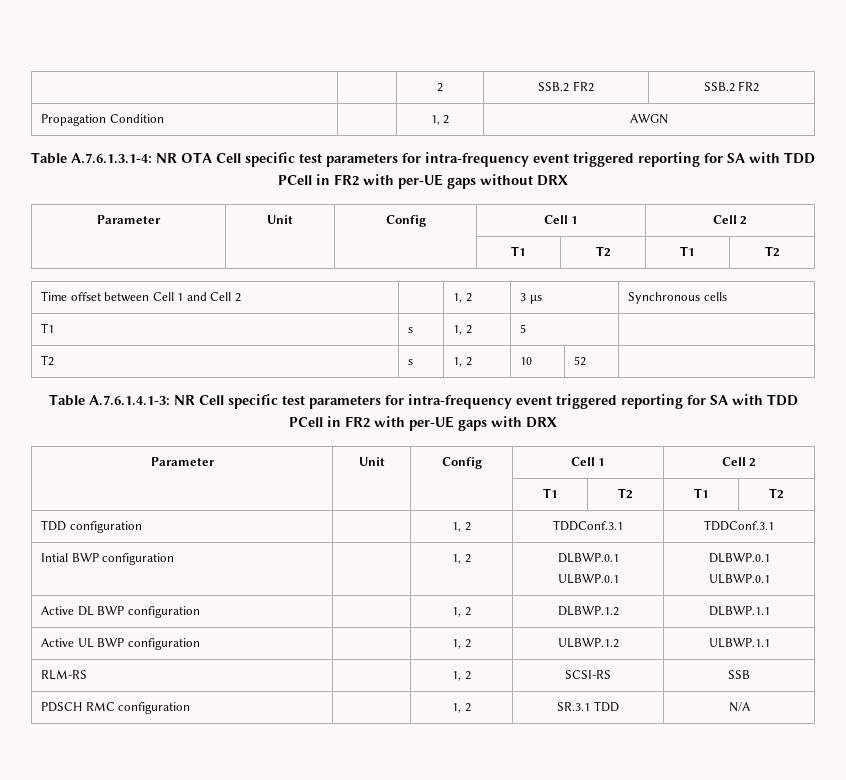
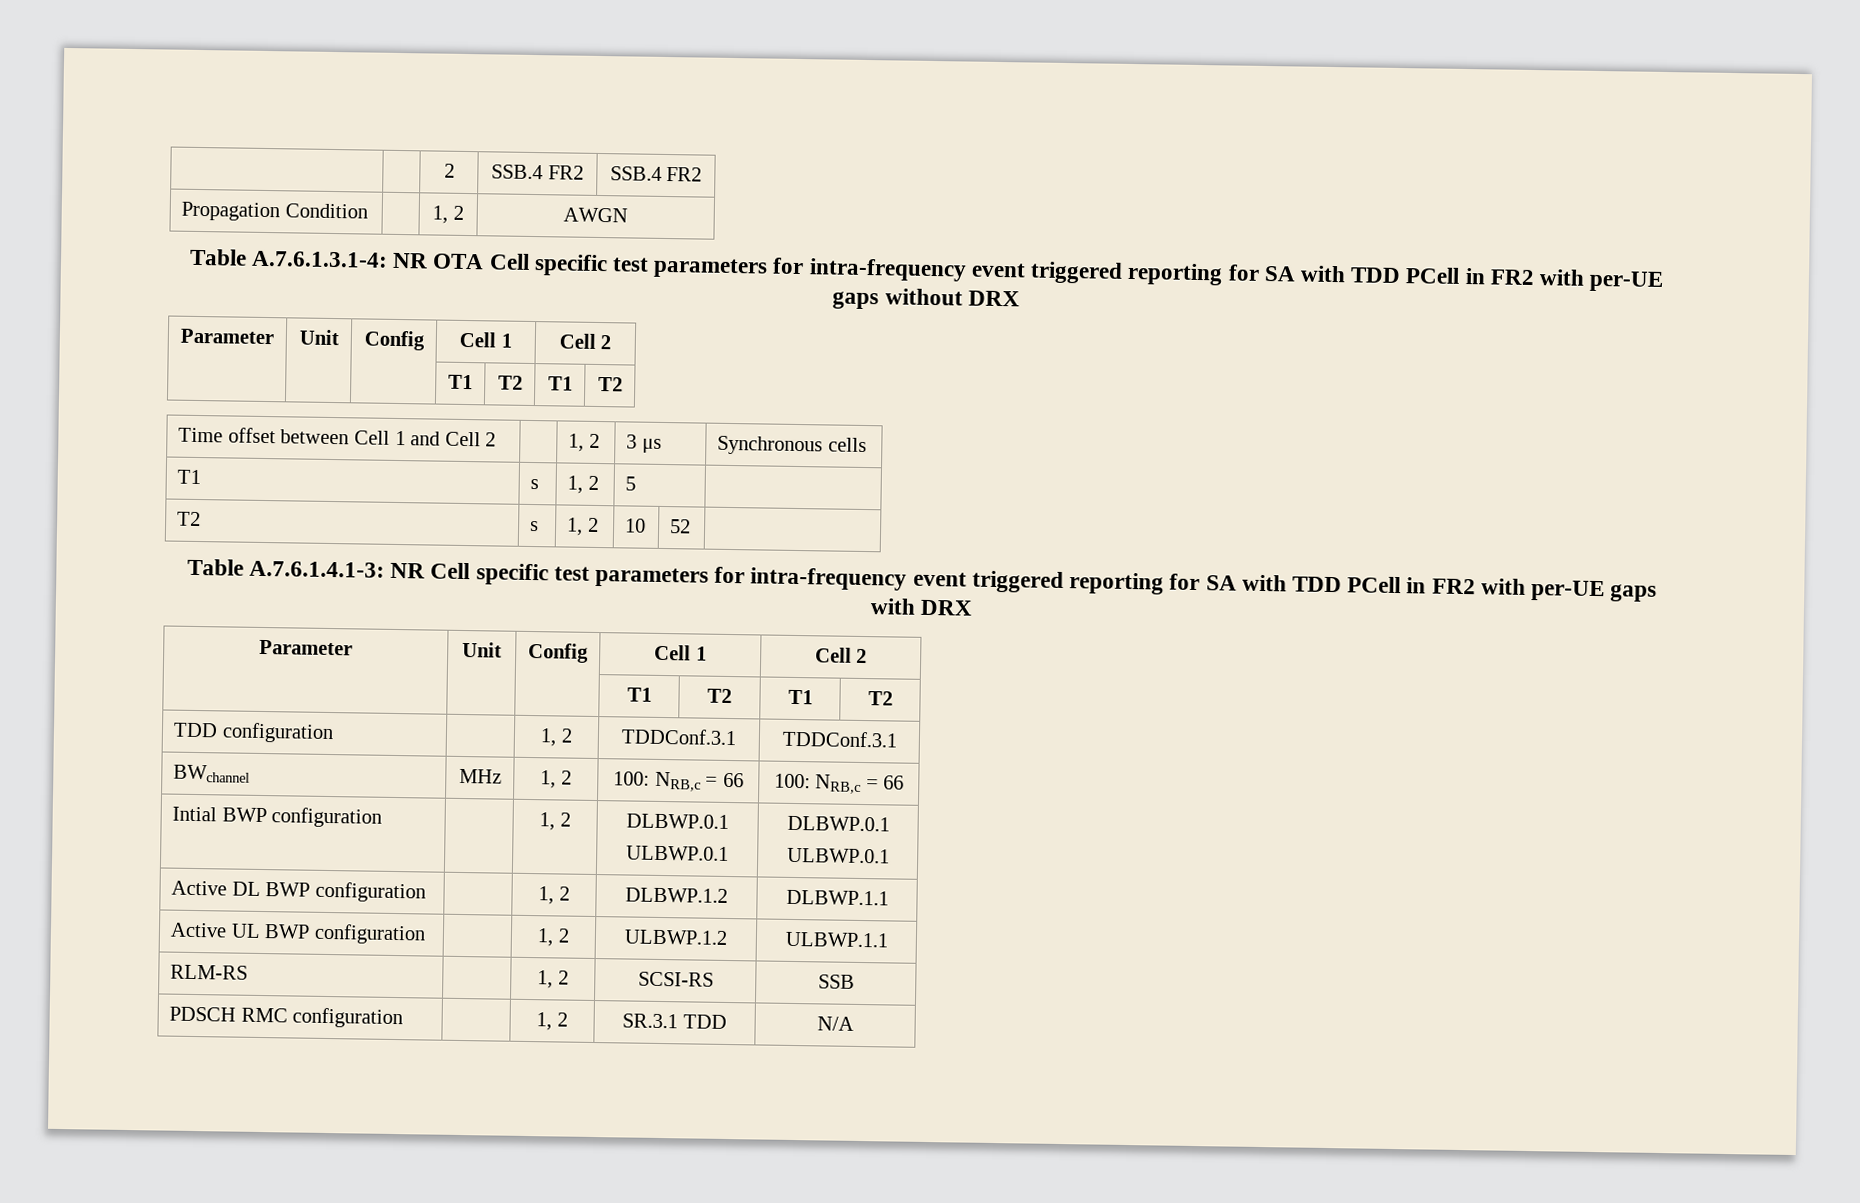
[437,83,443,92] [538,82,570,92] | | 2 | SSB.2 -> [443,163,455,178] [491,164,544,180] | | 2 | SSB.4
[703,82,735,92] SSB.2 -> [609,166,662,181] SSB.4
(774, 525) none -> [173,764,251,783] [458,768,502,784] [540,770,572,789] [613,771,744,792] [773,773,905,794] // BWchannel | MHz | 1, 2 | 100: NRB,c = 66 | 100: NRB,c = 66

